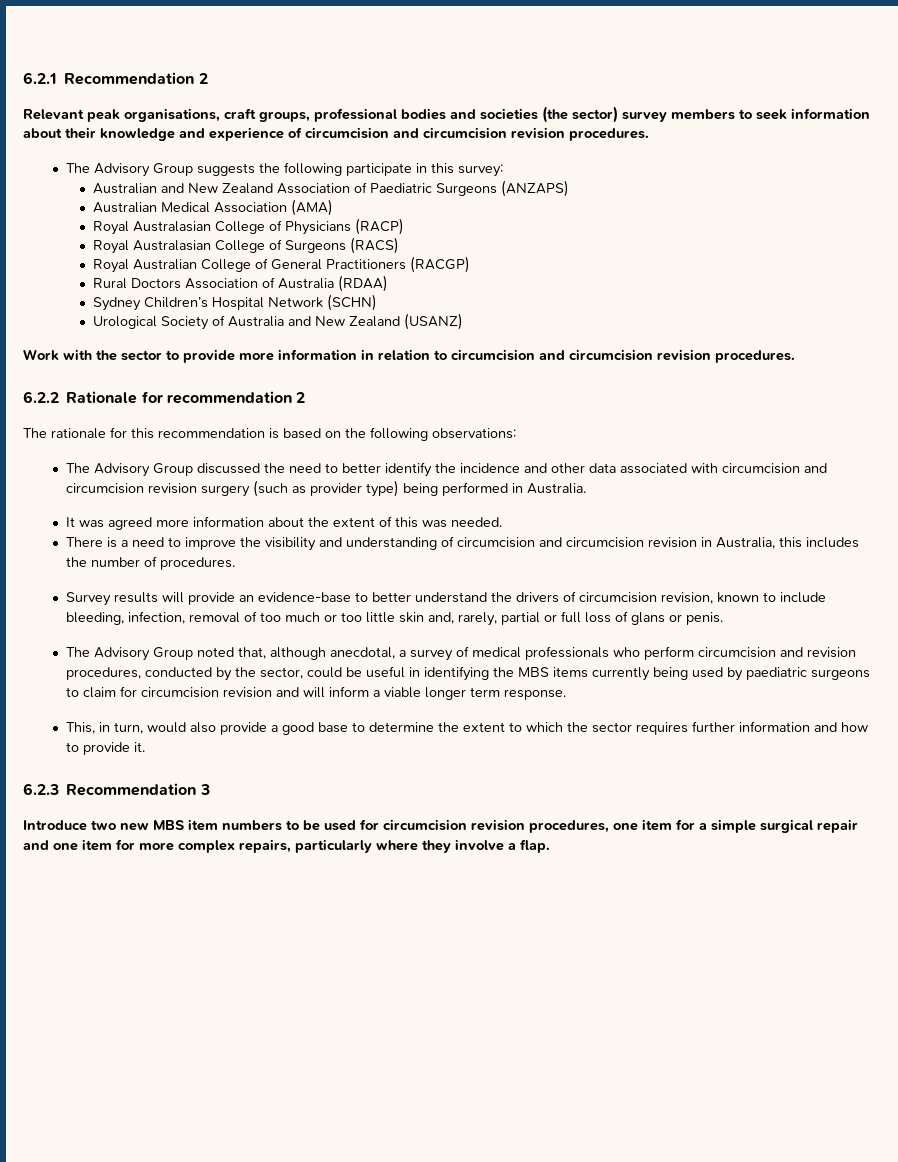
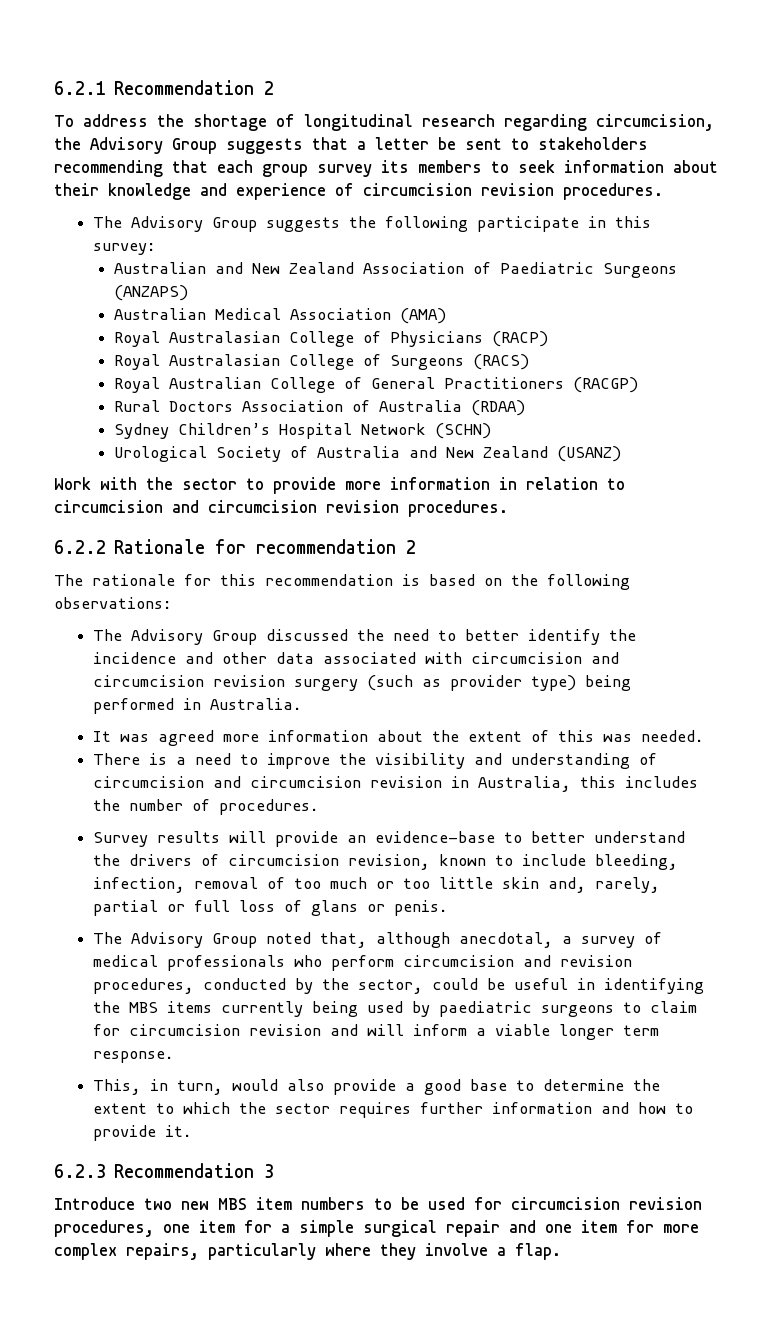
[23,106,667,123] Relevant peak organisations, craft groups, professional bodies and societies (the sector) survey -> [54,114,714,131] [54,137,648,154] [54,160,409,177] To address the shortage of longitudinal research regarding circumcision, the Advisory Group suggests that a letter be sent to stakeholders recommending that each group survey its
[393,127,507,139] and circumcision -> (472, 189) none

